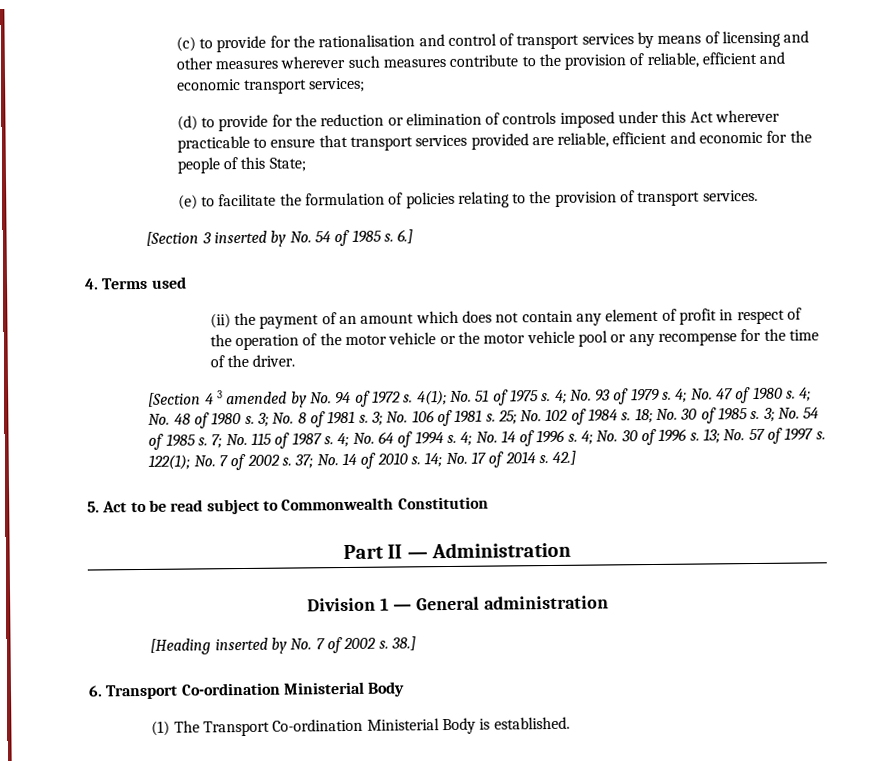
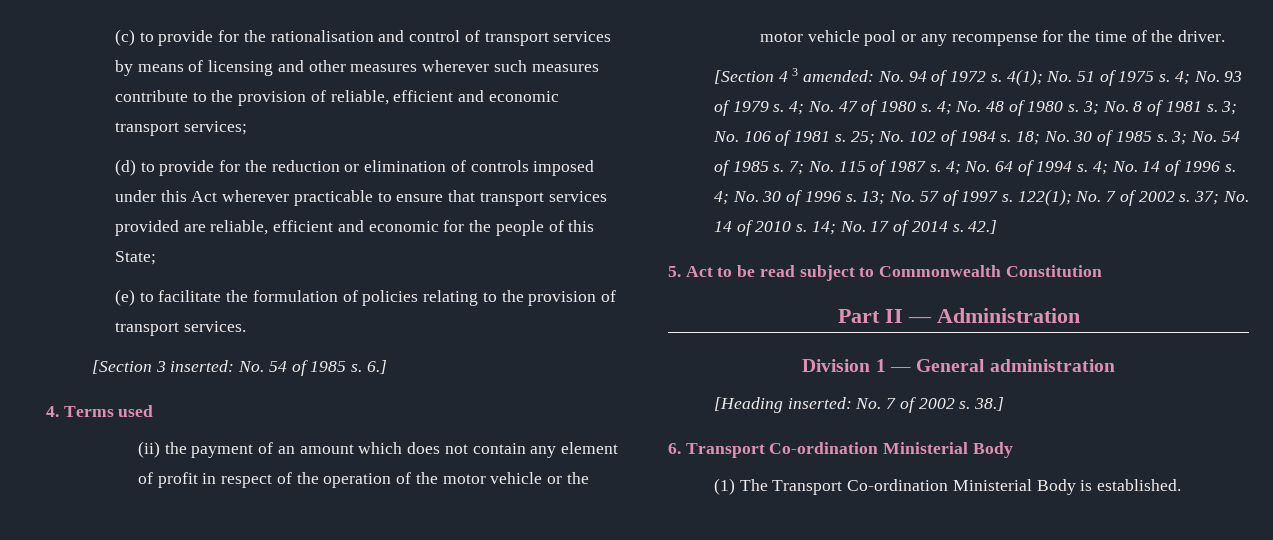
[214,230,287,247] inserted by -> [170,360,235,372] inserted:
[226,391,307,408] amended by -> [803,70,875,82] amended:
[214,637,288,654] inserted by -> [787,397,852,409] inserted:

